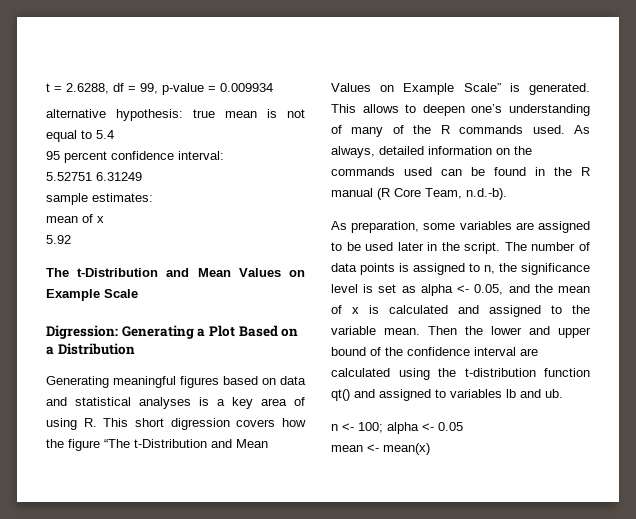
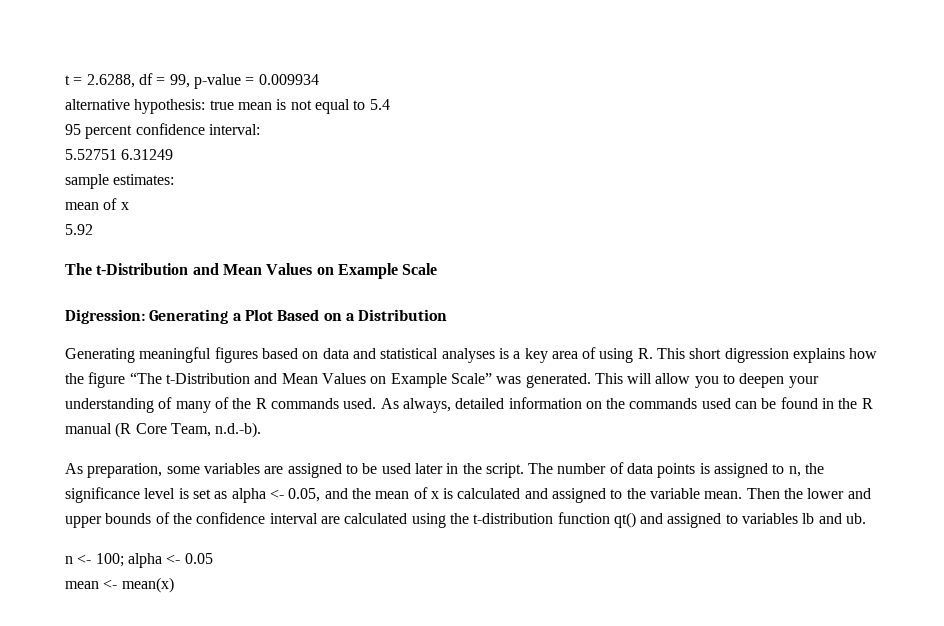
[236,419,276,427] covers -> [793,348,846,363] explains
[509,83,520,92] is -> [496,376,522,384] was
[362,104,399,113] allows -> [627,373,719,388] will allow you
[471,104,503,113] one’s -> [788,376,819,388] your
[331,347,366,356] bound -> [105,513,152,524] bounds

